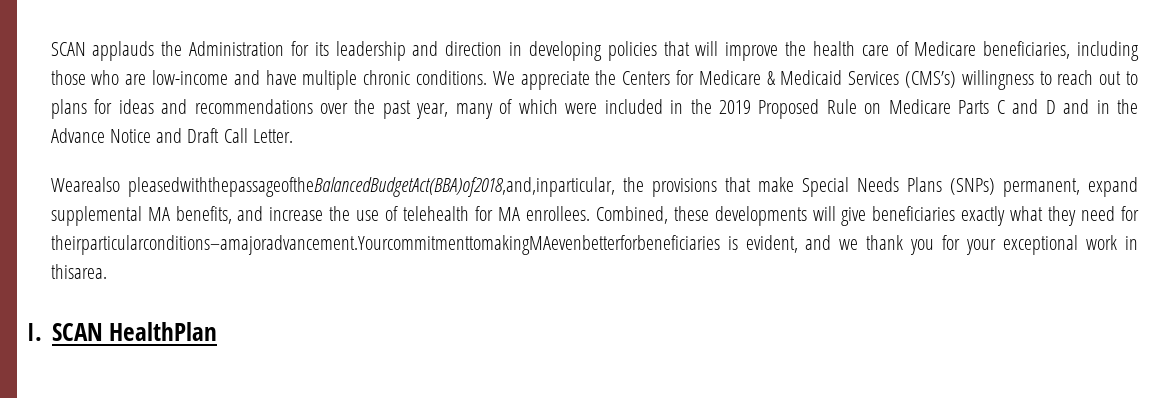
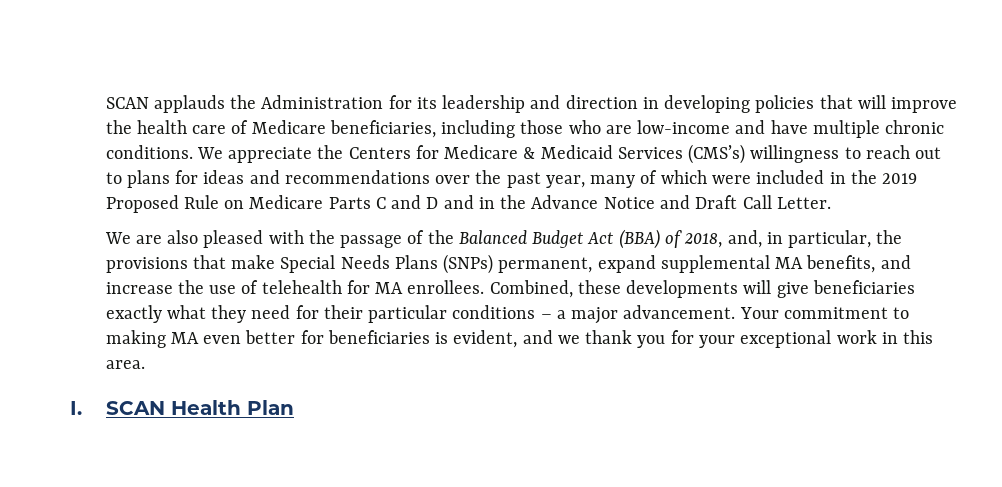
[50,177,615,197] Wearealso pleasedwiththepassageoftheBalancedBudgetAct(BBA)of2018,and,inparticular, -> [104,229,872,249] We are also pleased with the passage of the Balanced Budget Act (BBA) of 2018, and, in particular,
[50,235,720,255] theirparticularconditions–amajoradvancement.YourcommitmenttomakingMAevenbetterforbeneficiaries -> [323,305,910,324] [105,330,430,348] their particular conditions – a major advancement. Your commitment to making MA even better for beneficiaries
[50,264,107,279] thisarea. -> [903,330,934,344] [105,360,145,369] this area.
[109,322,218,341] HealthPlan -> [170,400,294,415] Health Plan

